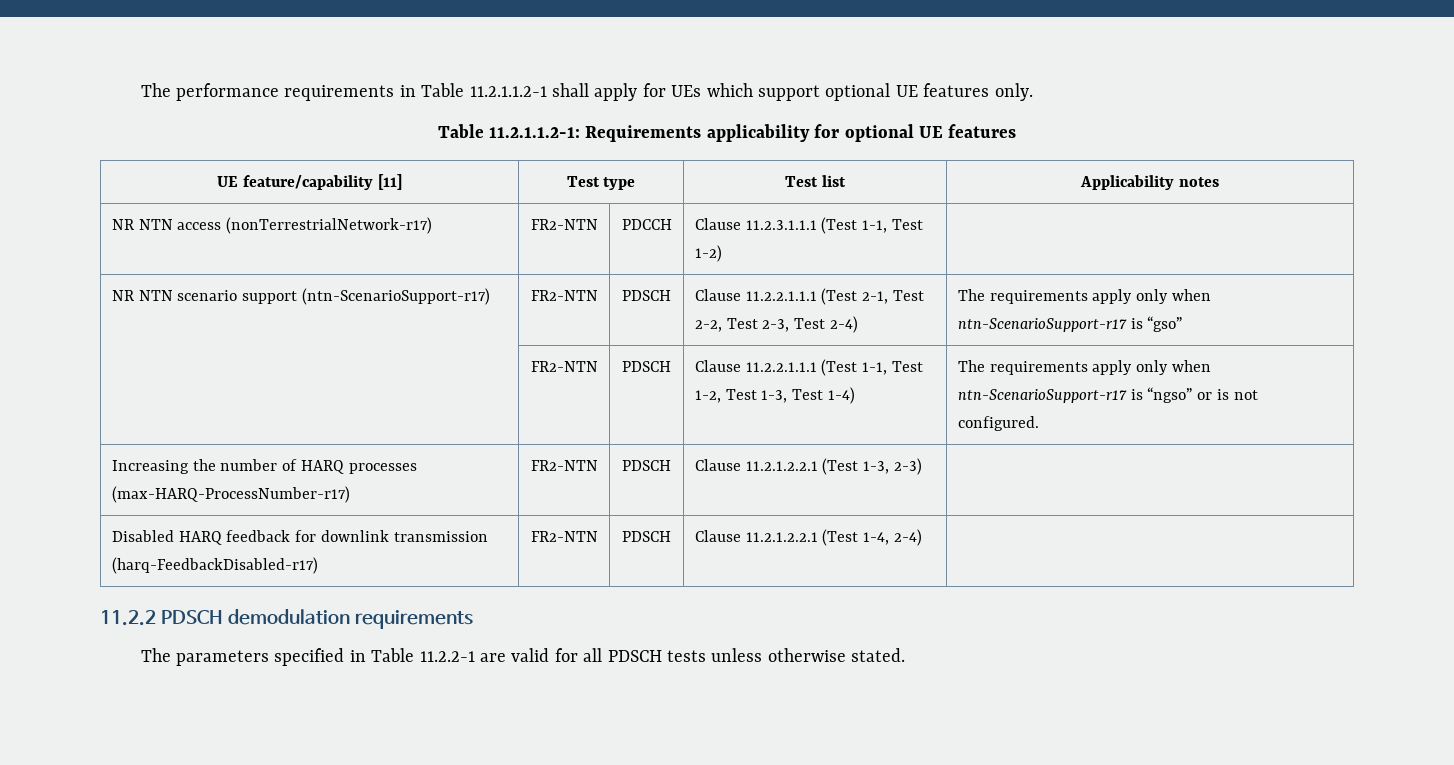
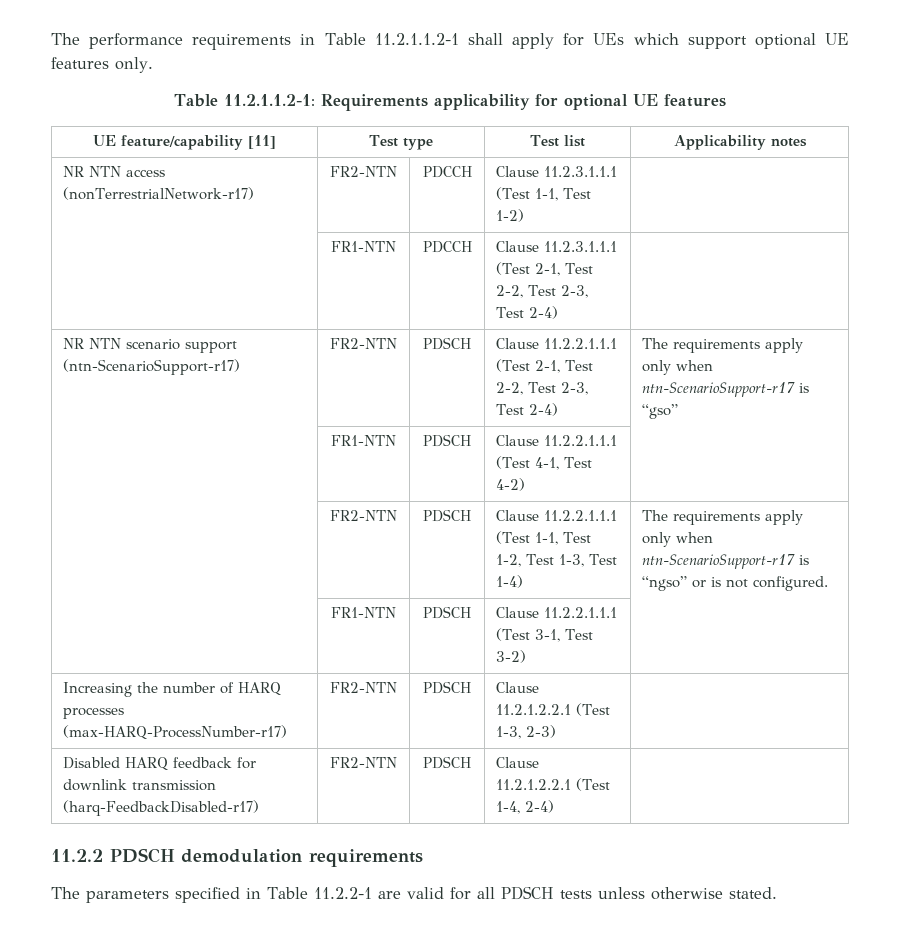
(722, 253) none -> [331,241,396,252] [422,241,472,253] [496,241,618,252] [496,262,594,276] [496,285,589,298] [496,306,559,319] // | FR1-NTN | PDCCH | Clause 11.2.3.1.1.1 (Test 2-1, Test 2-2, Test 2-3, Test 2-4) |
(1183, 324) none -> [331,435,396,446] [423,434,471,447] [496,435,618,446] [496,456,593,470] [496,478,526,491] // | FR1-NTN | PDSCH | Clause 11.2.2.1.1.1 (Test 4-1, Test 4-2) |
(1039, 423) none -> [331,607,396,618] [423,606,471,619] [496,607,618,618] [496,628,594,642] [496,650,527,663] // | FR1-NTN | PDSCH | Clause 11.2.2.1.1.1 (Test 3-1, Test 3-2) |

